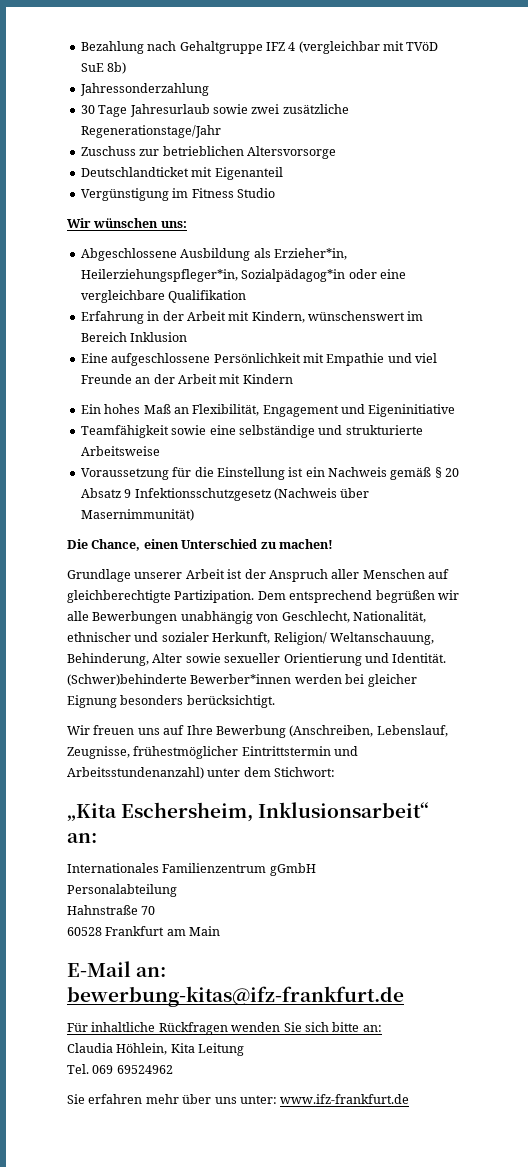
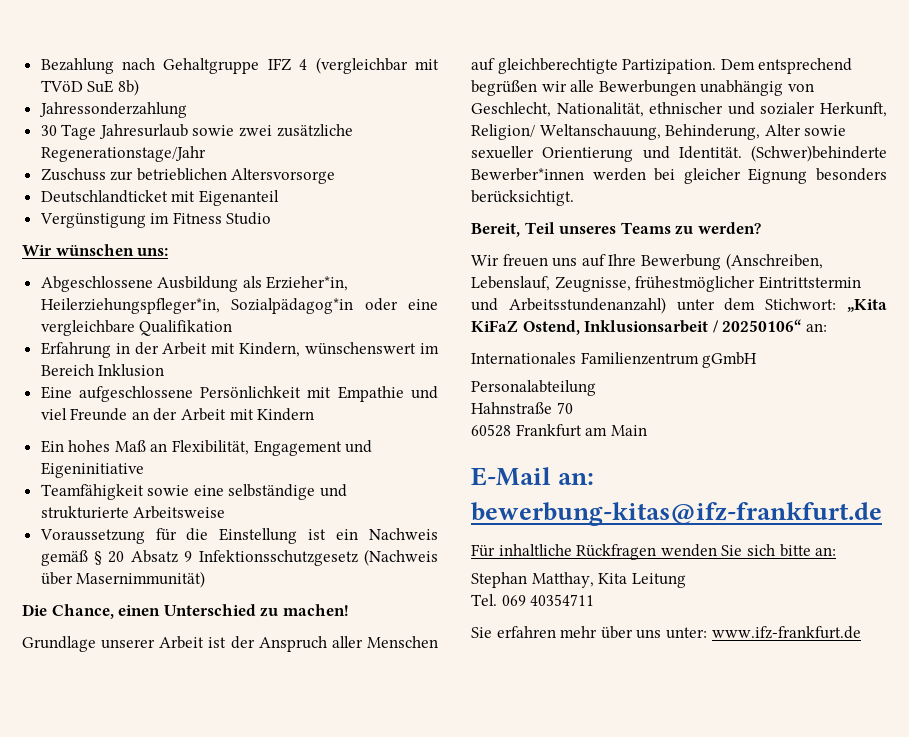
(275, 701) none -> [471,222,761,237] // Bereit, Teil unseres Teams zu werden?
[67,802,430,822] // „Kita Eschersheim, Inklusionsarbeit“ -> [847,299,887,312] [471,319,802,335] „Kita KiFaZ Ostend, Inklusionsarbeit / 20250106“
[67,1043,168,1055] Claudia Höhlein, -> [471,572,594,588] Stephan Matthay,
[116,1065,173,1074] 69524962 -> [530,594,595,606] 40354711

